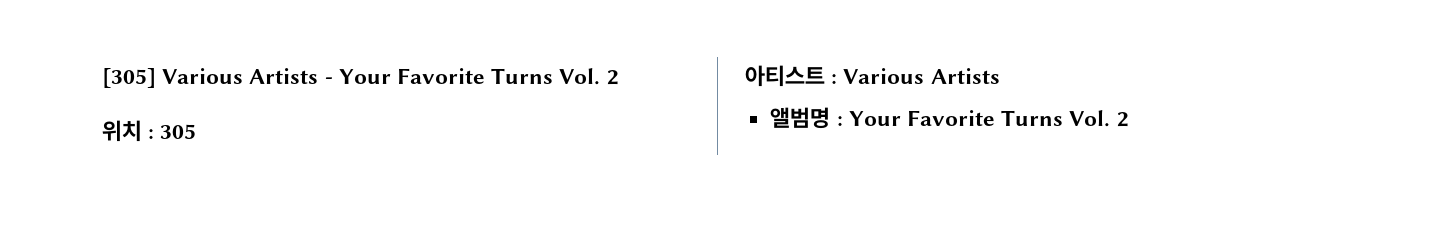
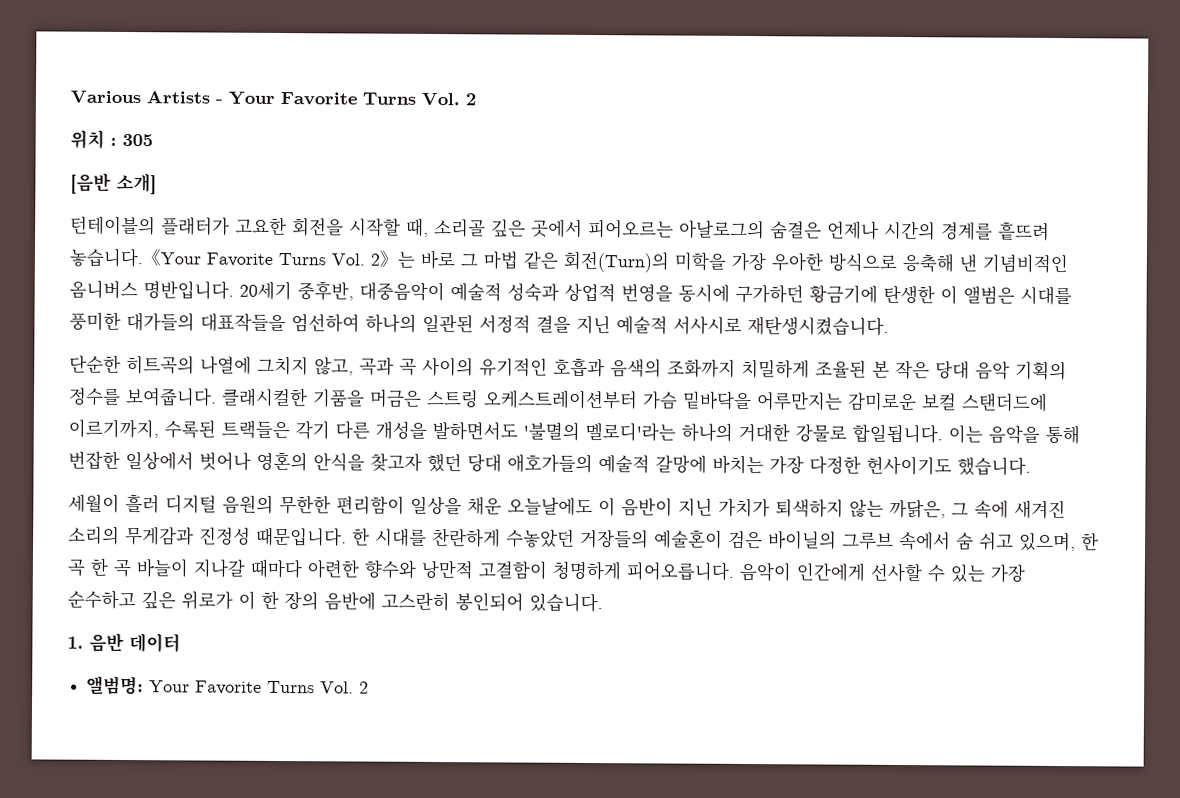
[102,68,156,88] [305] -> (70, 97) none
[745,65,1000,87] [770,107,1129,129] 아티스트 : Various Artists // 앨범명 : Your Favorite Turns Vol. 2 -> [70,172,157,195] [70,215,1050,241] [69,247,1068,274] [69,280,1072,306] [69,311,889,336] [69,354,1067,381] [68,387,1048,412] [68,418,1080,445] [68,450,1031,476] [68,493,1066,520] [68,525,1099,552] [67,557,1025,583] [67,590,603,613] [67,632,181,653] [86,675,370,696] [음반 소개] // 턴테이블의 플래터가 고요한 회전을 시작할 때, 소리골 깊은 곳에서 피어오르는 아날로그의 숨결은 언제나 시간의 경계를 흩뜨려 놓습니다.《Your Favorite Turns Vol. 2》는 바로 그 마법 같은 회전(Turn)의 미학을 가장 우아한 방식으로 응축해 낸 기념비적인 옴니버스 명반입니다. 20세기 중후반, 대중음악이 예술적 성숙과 상업적 번영을 동시에 구가하던 황금기에 탄생한 이 앨범은 시대를 풍미한 대가들의 대표작들을 엄선하여 하나의 일관된 서정적 결을 지닌 예술적 서사시로 재탄생시켰습니다. // 단순한 히트곡의 나열에 그치지 않고, 곡과 곡 사이의 유기적인 호흡과 음색의 조화까지 치밀하게 조율된 본 작은 당대 음악 기획의 정수를 보여줍니다. 클래시컬한 기품을 머금은 스트링 오케스트레이션부터 가슴 밑바닥을 어루만지는 감미로운 보컬 스탠더드에 이르기까지, 수록된 트랙들은 각기 다른 개성을 발하면서도 '불멸의 멜로디'라는 하나의 거대한 강물로 합일됩니다. 이는 음악을 통해 번잡한 일상에서 벗어나 영혼의 안식을 찾고자 했던 당대 애호가들의 예술적 갈망에 바치는 가장 다정한 헌사이기도 했습니다. // 세월이 흘러 디지털 음원의 무한한 편리함이 일상을 채운 오늘날에도 이 음반이 지닌 가치가 퇴색하지 않는 까닭은, 그 속에 새겨진 소리의 무게감과 진정성 때문입니다. 한 시대를 찬란하게 수놓았던 거장들의 예술혼이 검은 바이닐의 그루브 속에서 숨 쉬고 있으며, 한 곡 한 곡 바늘이 지나갈 때마다 아련한 향수와 낭만적 고결함이 청명하게 피어오릅니다. 음악이 인간에게 선사할 수 있는 가장 순수하고 깊은 위로가 이 한 장의 음반에 고스란히 봉인되어 있습니다. // 1. 음반 데이터 // 앨범명: Your Favorite Turns Vol. 2

